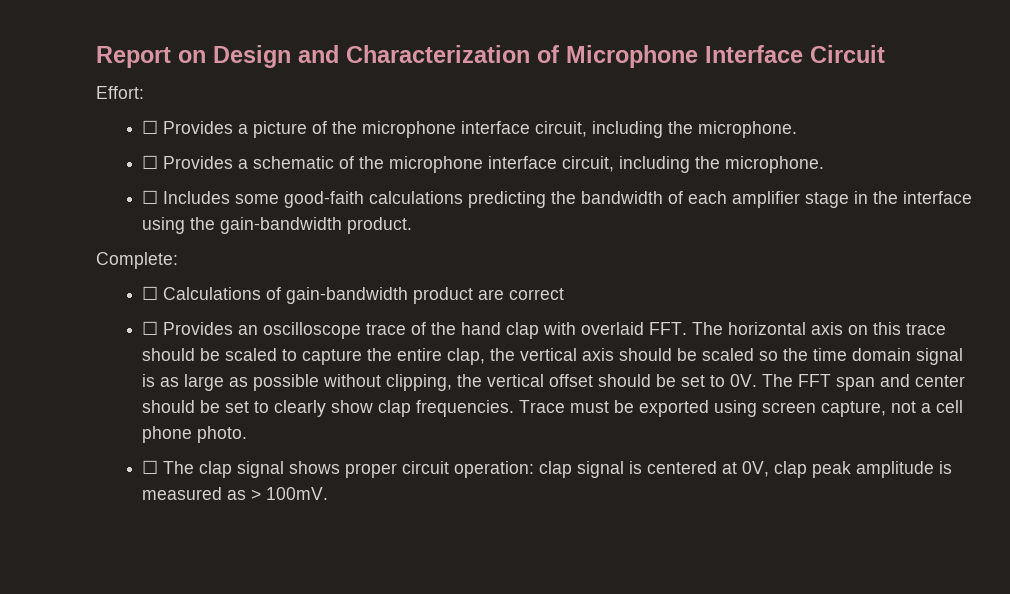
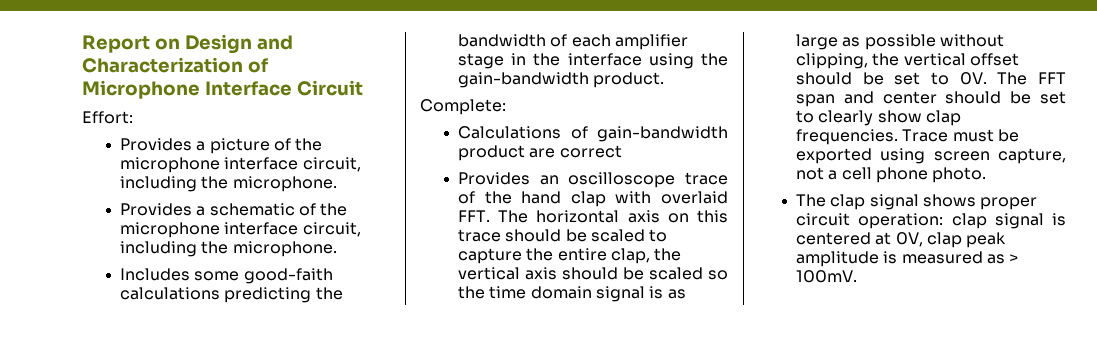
[142,120,159,134] ☐ -> (133, 117) none
[142,155,159,169] ☐ -> (337, 184) none
[142,190,159,204] ☐ -> (337, 249) none
[142,286,159,300] ☐ -> (506, 107) none
[142,321,159,335] ☐ -> (622, 151) none
[142,460,159,474] ☐ -> (987, 175) none

